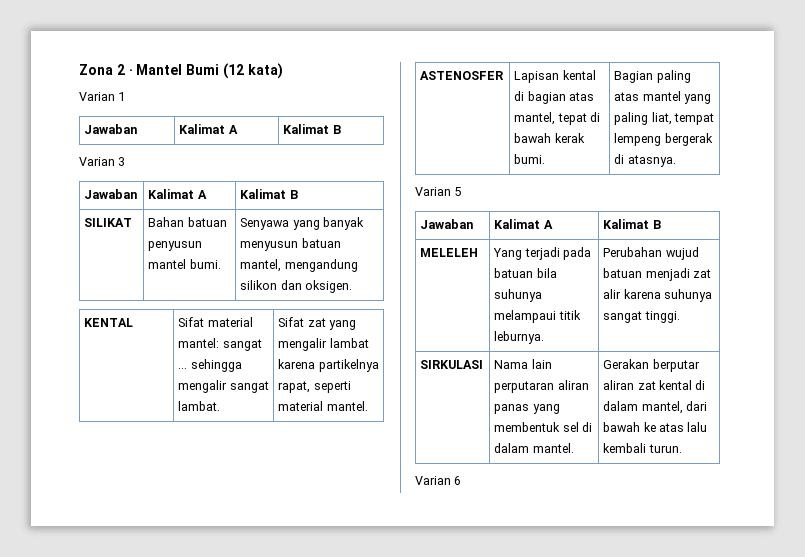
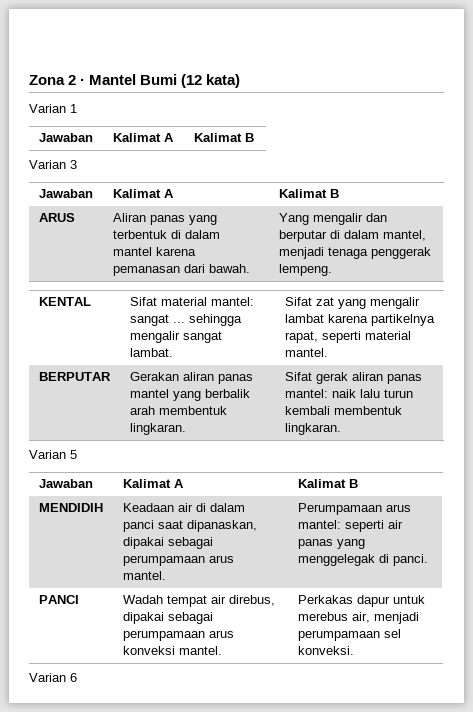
[84,218,133,227] [148,217,227,227] [148,241,203,251] [148,259,221,269] [240,217,364,230] [240,238,341,251] [240,259,358,272] [240,280,352,293] SILIKAT | Bahan batuan penyusun mantel bumi. | Senyawa yang banyak menyusun batuan mantel, mengandung silikon dan oksigen. -> [38,213,75,222] [112,213,217,225] [112,230,220,239] [112,247,196,256] [112,264,250,276] [278,213,387,225] [278,230,426,242] [278,247,431,259] [278,264,332,276] ARUS | Aliran panas yang terbentuk di dalam mantel karena pemanasan dari bawah. | Yang mengalir dan berputar di dalam mantel, menjadi tenaga penggerak lempeng.
[420,71,505,80] [514,70,596,83] [514,91,594,104] [514,112,600,125] [514,133,585,143] [514,154,546,164] [614,70,691,83] [614,91,711,104] [614,112,714,125] [614,133,713,146] [614,154,676,167] ASTENOSFER | Lapisan kental di bagian atas mantel, tepat di bawah kerak bumi. | Bagian paling atas mantel yang paling liat, tempat lempeng bergerak di atasnya. -> [38,372,111,381] [129,372,253,384] [129,389,250,401] [129,406,227,415] [129,423,186,435] [284,372,422,384] [284,389,413,398] [284,406,402,415] [284,423,341,435] BERPUTAR | Gerakan aliran panas mantel yang berbalik arah membentuk lingkaran. | Sifat gerak aliran panas mantel: naik lalu turun kembali membentuk lingkaran.
[420,248,479,257] [493,247,591,260] [494,268,557,278] [494,289,543,302] [494,310,581,323] [494,331,545,344] [603,247,699,260] [603,268,711,281] [603,289,712,302] [603,311,680,323] [420,360,484,369] [494,359,552,369] [494,380,589,393] [494,404,560,414] [494,422,592,432] [494,443,574,453] [603,359,700,372] [603,380,706,390] [603,401,707,414] [603,422,708,432] [603,443,682,453] MELELEH | Yang terjadi pada batuan bila suhunya melampaui titik leburnya. | Perubahan wujud batuan menjadi zat alir karena suhunya sangat tinggi. // SIRKULASI | Nama lain perputaran aliran panas yang membentuk sel di dalam mantel. | Gerakan berputar aliran zat kental di dalam mantel, dari bawah ke atas lalu kembali turun. -> [38,503,103,512] [122,503,245,512] [122,520,257,532] [122,537,213,549] [122,555,234,566] [122,571,166,580] [297,503,411,515] [297,520,403,532] [297,539,365,549] [297,554,428,566] [38,595,79,604] [122,595,275,607] [122,612,213,624] [122,630,234,641] [122,646,222,655] [297,595,425,607] [297,612,419,624] [297,629,401,641] [297,646,354,655] MENDIDIH | Keadaan air di dalam panci saat dipanaskan, dipakai sebagai perumpamaan arus mantel. | Perumpamaan arus mantel: seperti air panas yang menggelegak di panci. // PANCI | Wadah tempat air direbus, dipakai sebagai perumpamaan arus konveksi mantel. | Perkakas dapur untuk merebus air, menjadi perumpamaan sel konveksi.

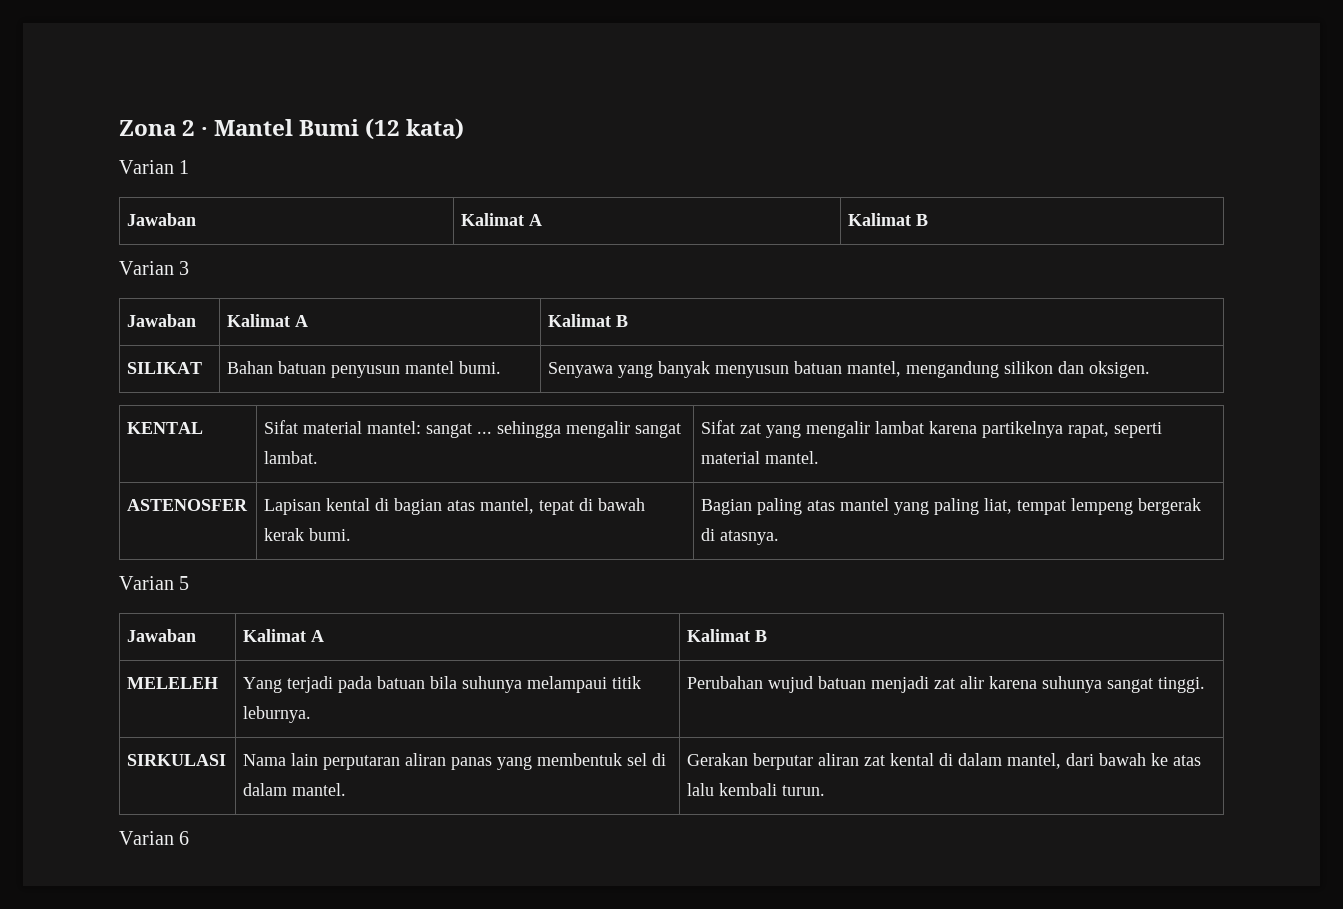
[38,213,75,222] [112,213,217,225] [112,230,220,239] [112,247,196,256] [112,264,250,276] [278,213,387,225] [278,230,426,242] [278,247,431,259] [278,264,332,276] ARUS | Aliran panas yang terbentuk di dalam mantel karena pemanasan dari bawah. | Yang mengalir dan berputar di dalam mantel, menjadi tenaga penggerak lempeng. -> [127,362,203,374] [227,361,502,378] [548,361,1151,378] SILIKAT | Bahan batuan penyusun mantel bumi. | Senyawa yang banyak menyusun batuan mantel, mengandung silikon dan oksigen.
[38,372,111,381] [129,372,253,384] [129,389,250,401] [129,406,227,415] [129,423,186,435] [284,372,422,384] [284,389,413,398] [284,406,402,415] [284,423,341,435] BERPUTAR | Gerakan aliran panas mantel yang berbalik arah membentuk lingkaran. | Sifat gerak aliran panas mantel: naik lalu turun kembali membentuk lingkaran. -> [127,499,249,511] [264,498,646,515] [264,528,352,541] [701,498,1202,515] [701,528,780,545] ASTENOSFER | Lapisan kental di bagian atas mantel, tepat di bawah kerak bumi. | Bagian paling atas mantel yang paling liat, tempat lempeng bergerak di atasnya.
[38,503,103,512] [122,503,245,512] [122,520,257,532] [122,537,213,549] [122,555,234,566] [122,571,166,580] [297,503,411,515] [297,520,403,532] [297,539,365,549] [297,554,428,566] [38,595,79,604] [122,595,275,607] [122,612,213,624] [122,630,234,641] [122,646,222,655] [297,595,425,607] [297,612,419,624] [297,629,401,641] [297,646,354,655] MENDIDIH | Keadaan air di dalam panci saat dipanaskan, dipakai sebagai perumpamaan arus mantel. | Perumpamaan arus mantel: seperti air panas yang menggelegak di panci. // PANCI | Wadah tempat air direbus, dipakai sebagai perumpamaan arus konveksi mantel. | Perkakas dapur untuk merebus air, menjadi perumpamaan sel konveksi. -> [127,677,219,689] [243,676,642,693] [243,706,312,723] [687,676,1206,693] [127,754,227,766] [243,753,667,770] [243,783,347,796] [687,753,1202,770] [687,783,826,796] MELELEH | Yang terjadi pada batuan bila suhunya melampaui titik leburnya. | Perubahan wujud batuan menjadi zat alir karena suhunya sangat tinggi. // SIRKULASI | Nama lain perputaran aliran panas yang membentuk sel di dalam mantel. | Gerakan berputar aliran zat kental di dalam mantel, dari bawah ke atas lalu kembali turun.

